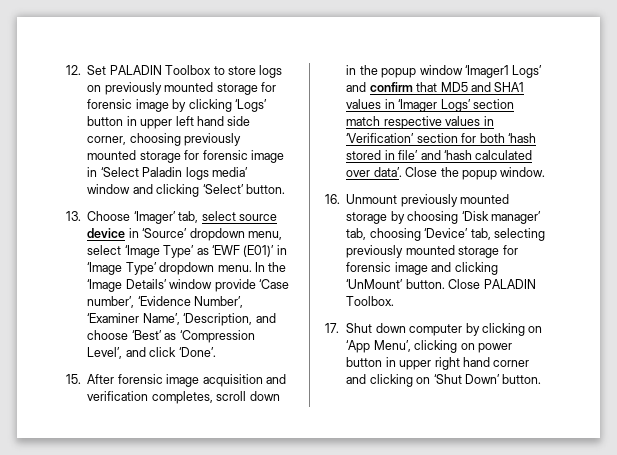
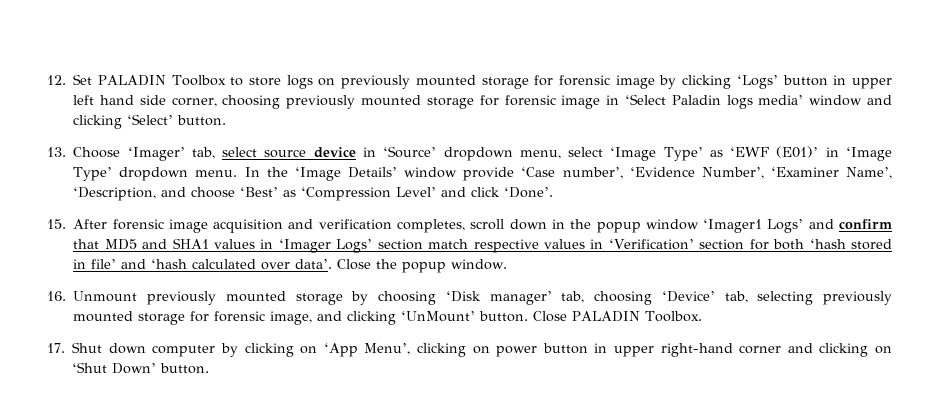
[87,347,123,359] Level’, -> [396,187,437,197] Level’
[394,262,428,275] image -> [270,311,313,325] image,
[434,357,490,370] right hand -> [660,343,733,357] right-hand

